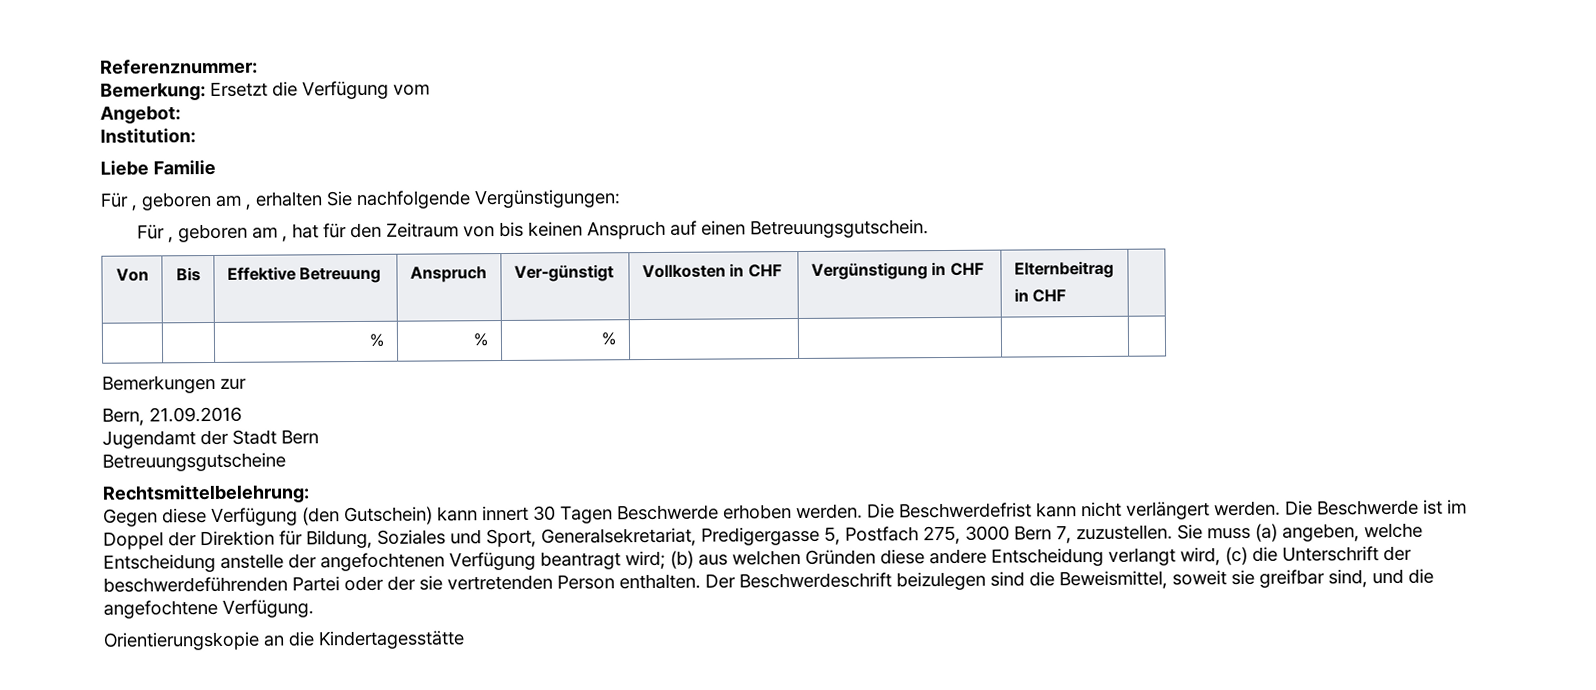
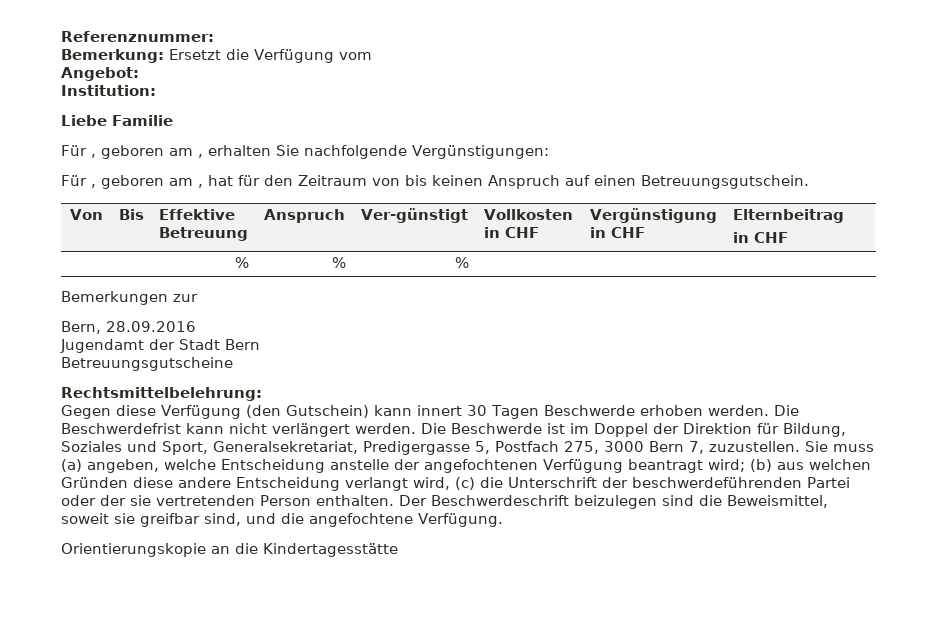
[149,406,242,423] 21.09.2016 -> [106,321,196,332] 28.09.2016

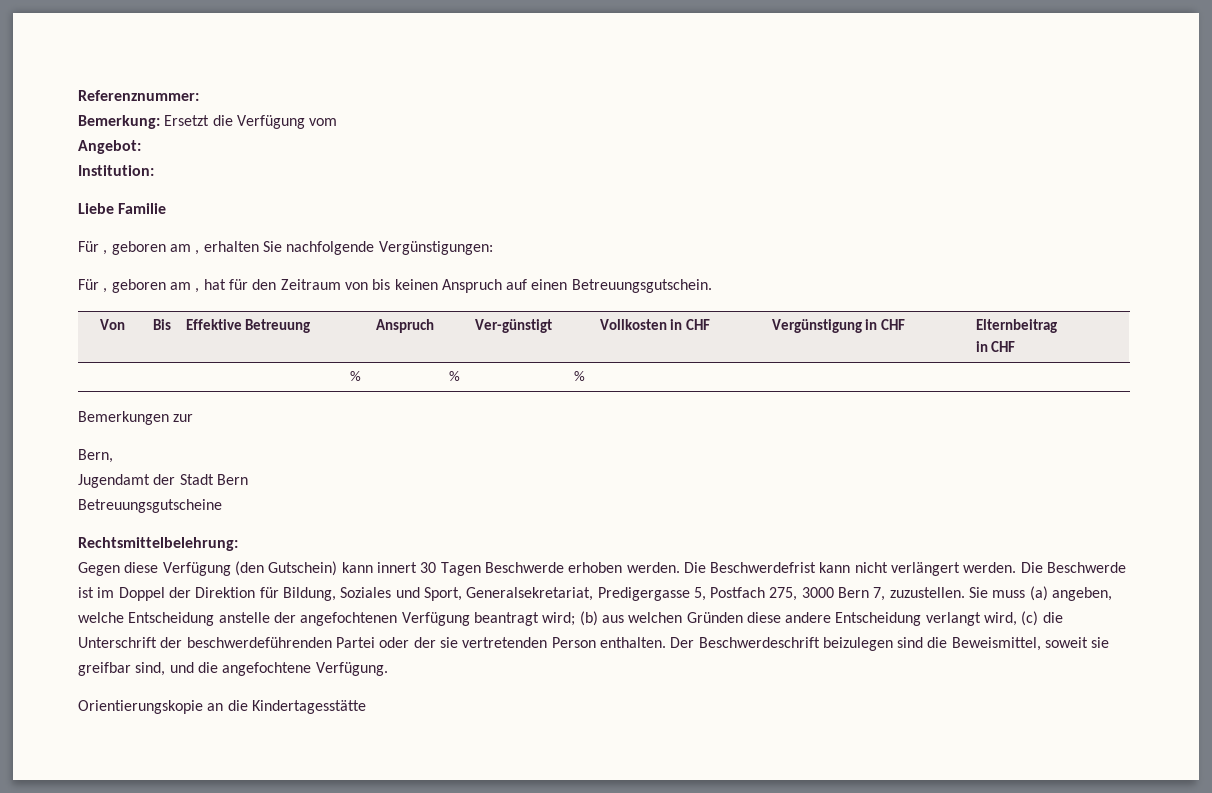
[106,321,196,332] 28.09.2016 -> (113, 456) none

